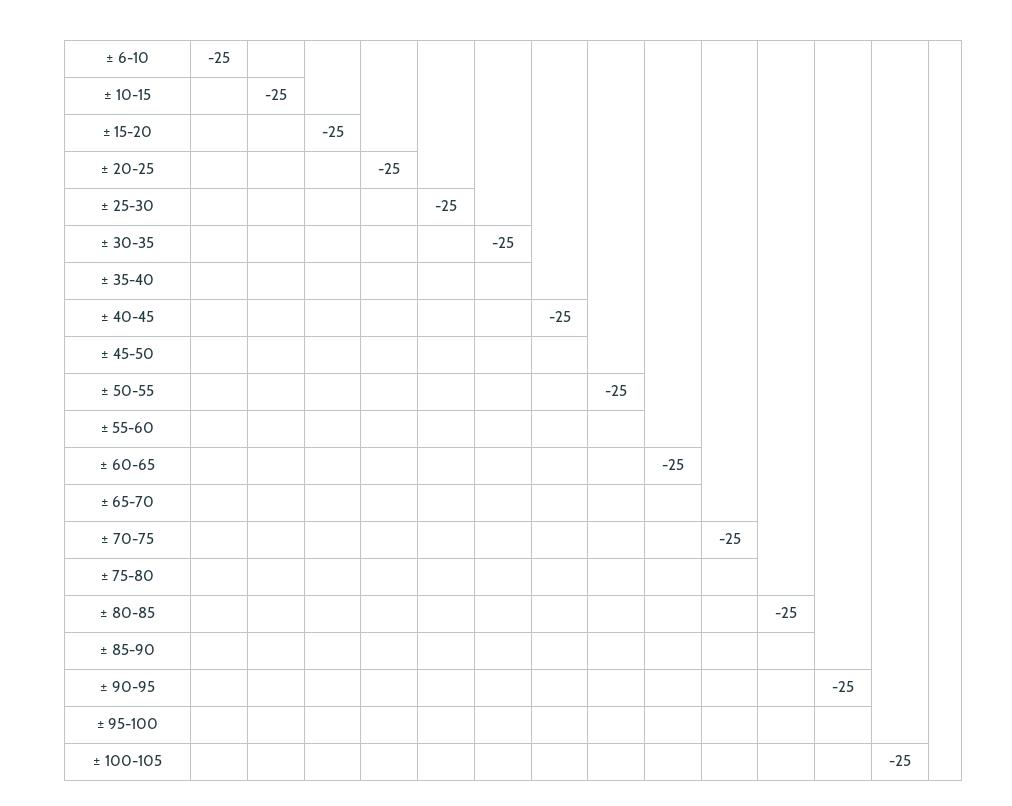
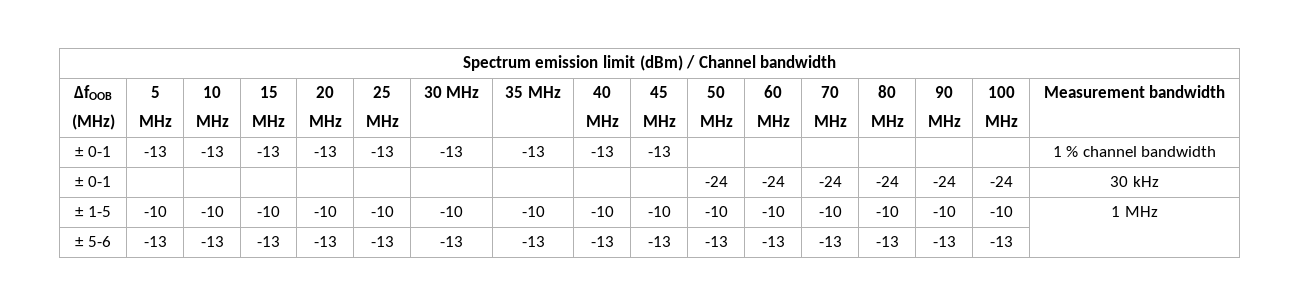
[106,52,149,63] [208,52,230,63] [104,89,151,100] [265,89,287,100] [102,126,153,137] [321,126,344,137] [101,163,154,174] [378,163,400,174] [101,200,154,211] [435,200,457,211] [101,237,154,248] [492,237,514,248] [101,274,154,285] [101,311,154,322] [548,311,571,322] [101,348,154,359] [101,385,154,396] [605,385,627,396] [100,422,155,433] [100,459,155,470] [662,459,684,470] [100,496,155,507] [101,533,154,544] [718,533,741,544] [100,570,155,581] [100,607,155,618] [775,607,797,618] [100,644,155,655] [100,681,155,692] [832,681,854,692] [96,718,159,729] [93,755,162,766] [889,755,911,766] ± 6-10 | -25 | | | | | | | | | | | | | // ± 10-15 | | -25 | | | | | | | | | | | | // ± 15-20 | | | -25 | | | | | | | | | | | // ± 20-25 | | | | -25 | | | | | | | | | | // ± 25-30 | | | | | -25 | | | | | | | | | // ± 30-35 | | | | | | -25 | | | | | | | | // ± 35-40 | | | | | | | | | | | | | | // ± 40-45 | | | | | | | -25 | | | | | | | // ± 45-50 | | | | | | | | | | | | | | // ± 50-55 | | | | | | | | -25 | | | | | | // ± 55-60 | | | | | | | | | | | | | | // ± 60-65 | | | | | | | | | -25 | | | | | // ± 65-70 | | | | | | | | | | | | | | // ± 70-75 | | | | | | | | | | -25 | | | | // ± 75-80 | | | | | | | | | | | | | | // ± 80-85 | | | | | | | | | | | -25 | | | // ± 85-90 | | | | | | | | | | | | | | // ± 90-95 | | | | | | | | | | | | -25 | | // ± 95-100 | | | | | | | | | | | | | | // ± 100-105 | | | | | | | | | | | | | -25 -> [462,55,837,71] [74,85,112,100] [71,114,115,130] [150,86,160,98] [138,115,172,127] [203,86,221,98] [195,115,229,127] [259,86,278,98] [252,115,285,127] [316,86,334,98] [308,115,342,127] [373,86,391,98] [365,115,399,127] [423,86,480,98] [505,86,561,98] [593,86,611,98] [585,115,619,127] [650,86,668,98] [642,115,676,127] [707,86,725,98] [699,115,733,127] [764,85,782,98] [756,115,790,127] [821,86,839,98] [813,115,847,127] [878,85,896,98] [870,115,904,127] [935,86,953,98] [927,115,961,127] [987,86,1015,98] [984,115,1018,127] [1043,85,1226,98] [75,146,111,157] [143,146,167,157] [200,146,224,157] [257,146,280,157] [313,146,337,157] [370,146,394,157] [440,146,463,157] [521,146,545,157] [590,146,614,157] [647,146,671,157] [1052,146,1217,157] [75,176,111,187] [704,176,728,187] [761,176,785,187] [818,176,842,187] [875,176,899,187] [932,176,956,187] [989,176,1013,187] [1110,176,1159,187] [75,206,111,217] [143,206,167,217] [200,206,224,217] [257,206,280,217] [313,206,337,217] [370,206,394,217] [440,206,463,217] [521,206,545,217] [590,206,614,217] [647,206,671,217] [704,206,728,217] [761,206,785,217] [818,206,842,217] [875,206,899,217] [932,206,956,217] [989,206,1013,217] [1111,206,1158,217] [75,236,111,247] [143,236,167,247] [200,236,224,247] [257,236,280,247] [313,236,337,247] [370,236,394,247] [440,236,463,247] [521,236,545,247] [590,236,614,247] [647,236,671,247] [704,236,728,247] [761,236,785,247] [818,236,842,247] [875,236,899,247] [932,236,956,247] [989,236,1013,247] Spectrum emission limit (dBm) / Channel bandwidth // ΔfOOB // (MHz) | 5 // MHz | 10 // MHz | 15 // MHz | 20 // MHz | 25 // MHz | 30 MHz | 35 MHz | 40 // MHz | 45 // MHz | 50 // MHz | 60 // MHz | 70 // MHz | 80 // MHz | 90 // MHz | 100 // MHz | Measurement bandwidth // ± 0-1 | -13 | -13 | -13 | -13 | -13 | -13 | -13 | -13 | -13 | | | | | | | 1 % channel bandwidth // ± 0-1 | | | | | | | | | | -24 | -24 | -24 | -24 | -24 | -24 | 30 kHz // ± 1-5 | -10 | -10 | -10 | -10 | -10 | -10 | -10 | -10 | -10 | -10 | -10 | -10 | -10 | -10 | -10 | 1 MHz // ± 5-6 | -13 | -13 | -13 | -13 | -13 | -13 | -13 | -13 | -13 | -13 | -13 | -13 | -13 | -13 | -13

